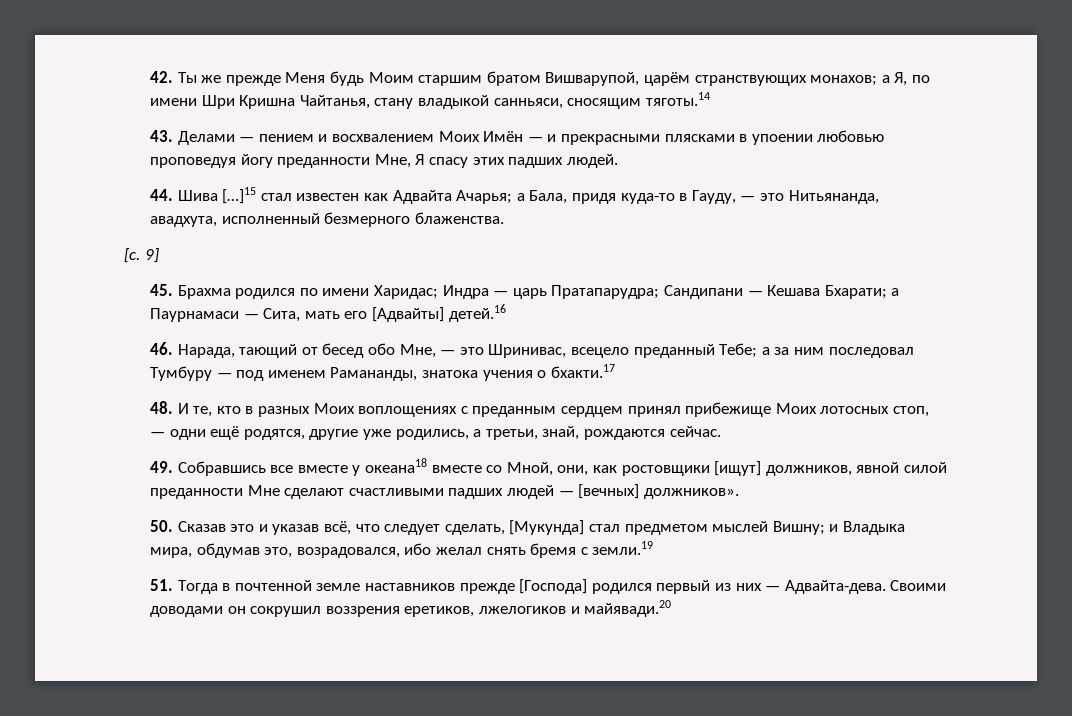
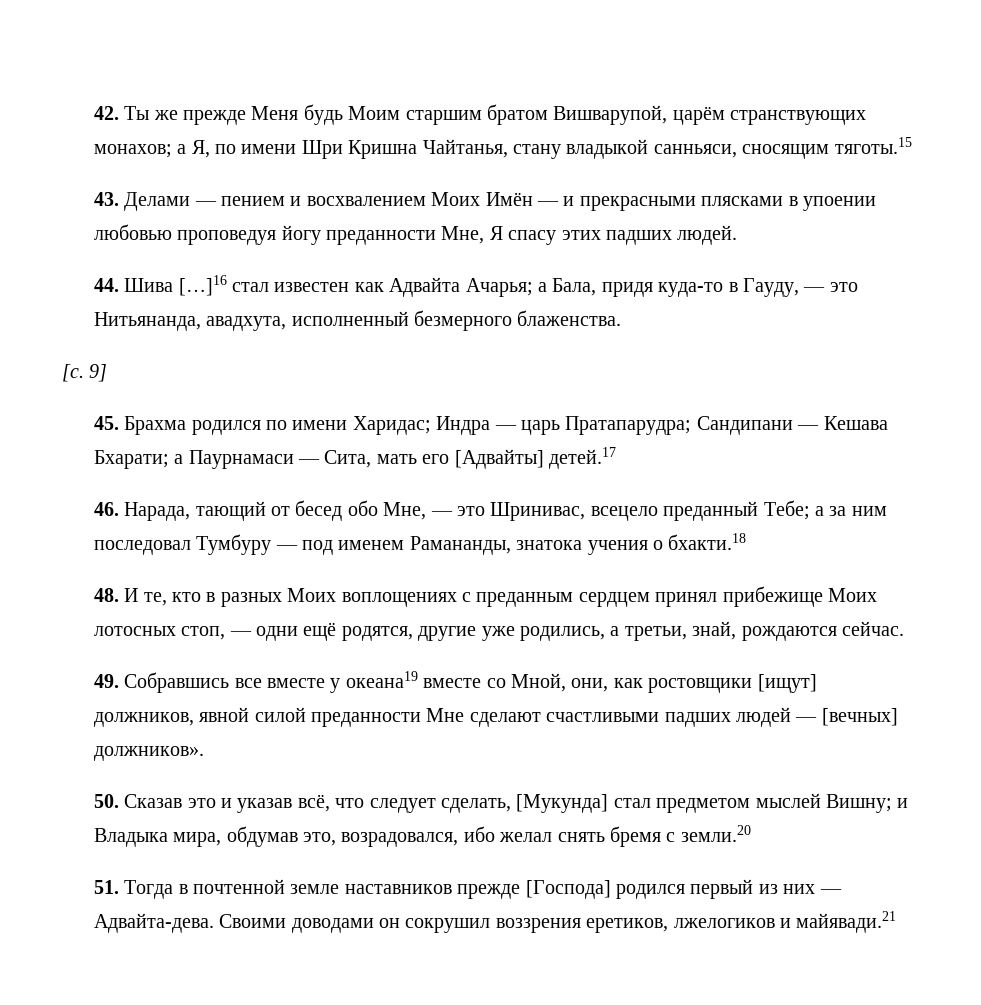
[645,92,710,106] тяготы.14 -> [834,137,912,154] тяготы.15
[222,187,257,204] […]15 -> [178,275,227,296] […]16
[448,304,506,322] детей.16 -> [549,447,617,469] детей.17
[550,364,615,378] бхакти.17 -> [668,533,747,550] бхакти.18
[365,458,428,473] океана18 -> [345,671,418,688] океана19
[592,541,654,555] земли.19 -> [680,825,751,842] земли.20
[584,600,672,617] майявади.20 -> [796,911,897,933] майявади.21

